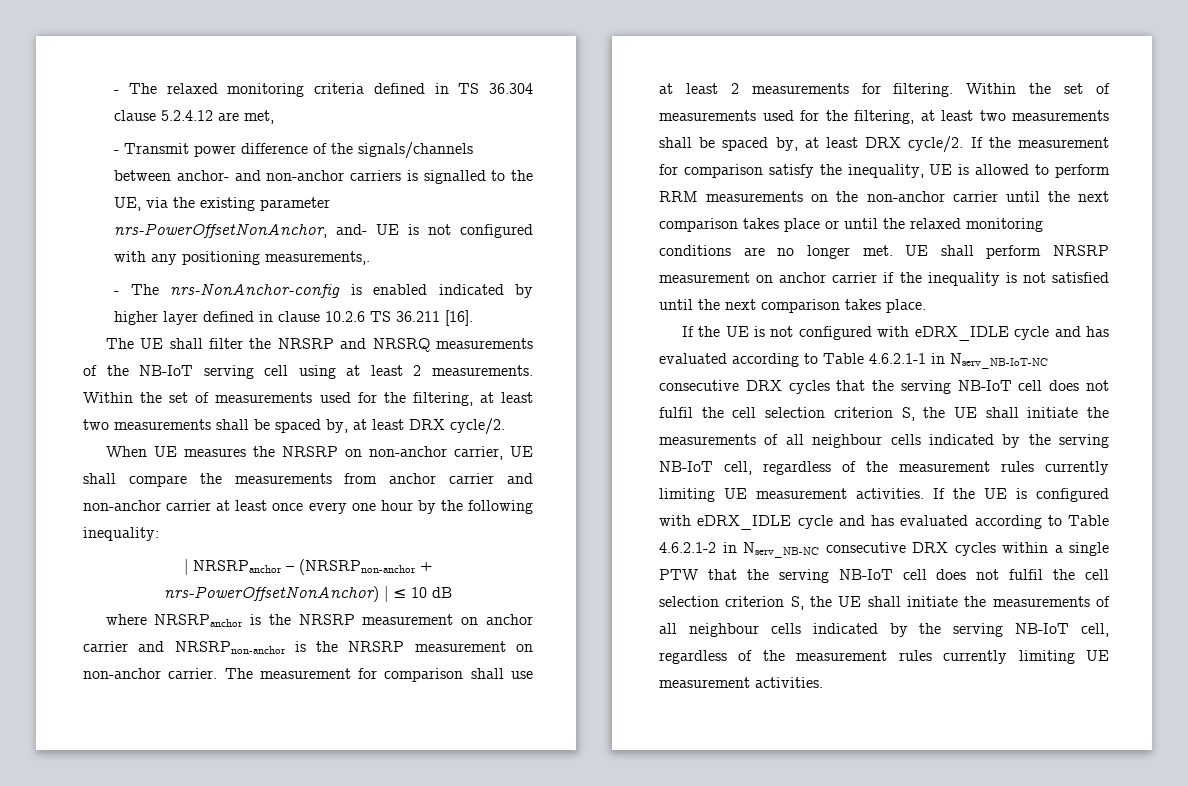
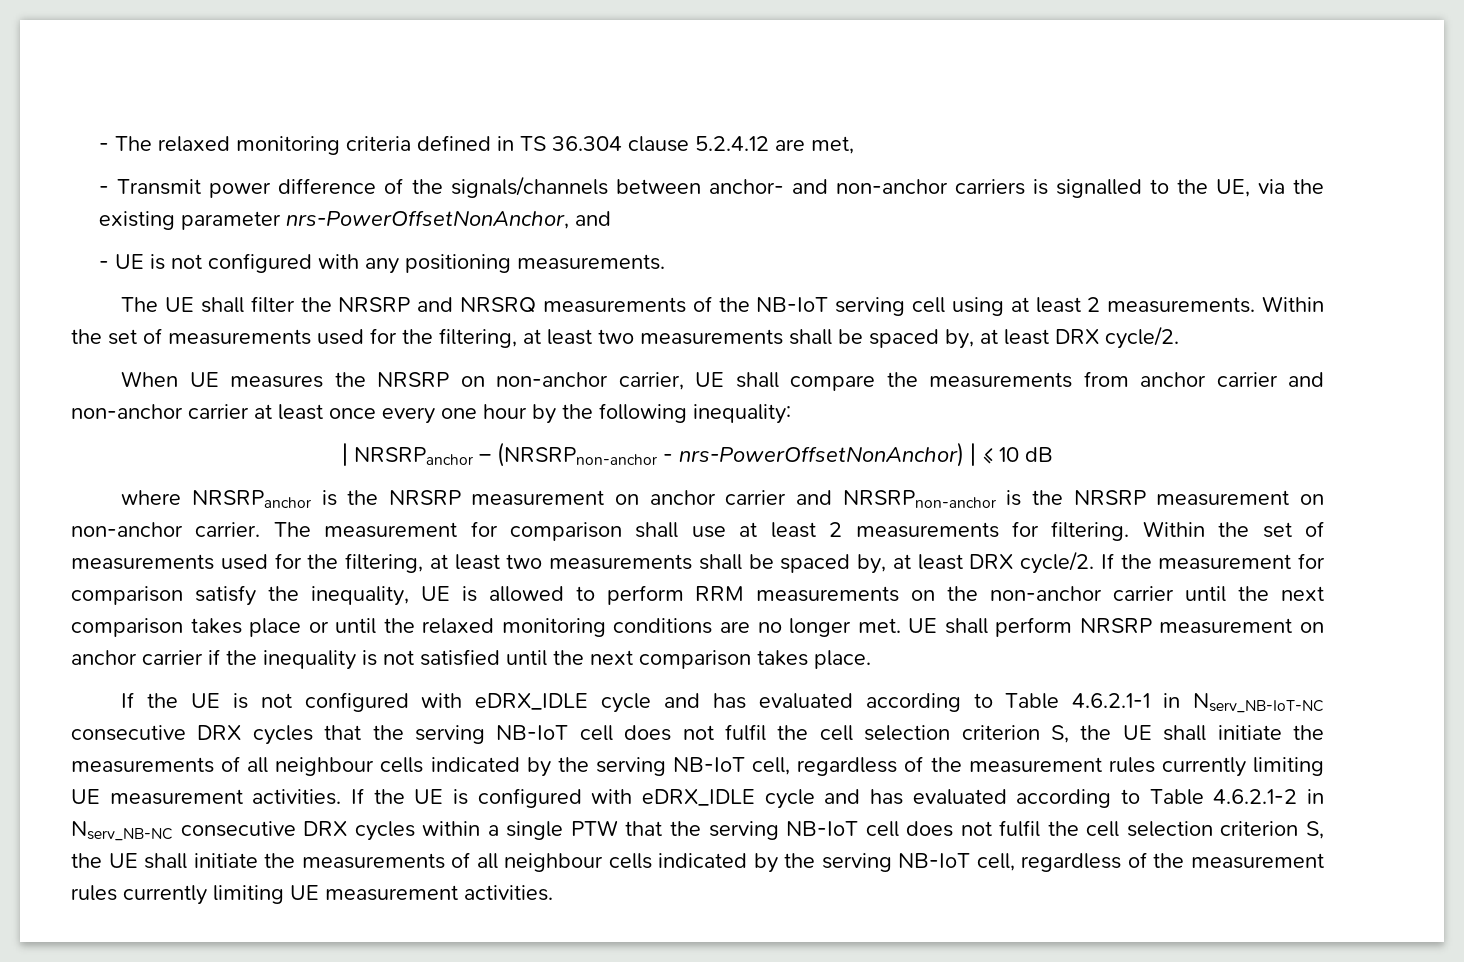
[336,224,368,235] and- -> [575,211,612,226] [99,261,110,269] and // -
[265,251,371,265] [114,283,533,298] [114,310,474,326] measurements,. // - The nrs-NonAnchor-config is enabled indicated by higher layer defined in clause 10.2.6 TS 36.211 [16]. -> [517,254,666,270] measurements.
[420,562,432,571] + -> [663,454,673,462] -

